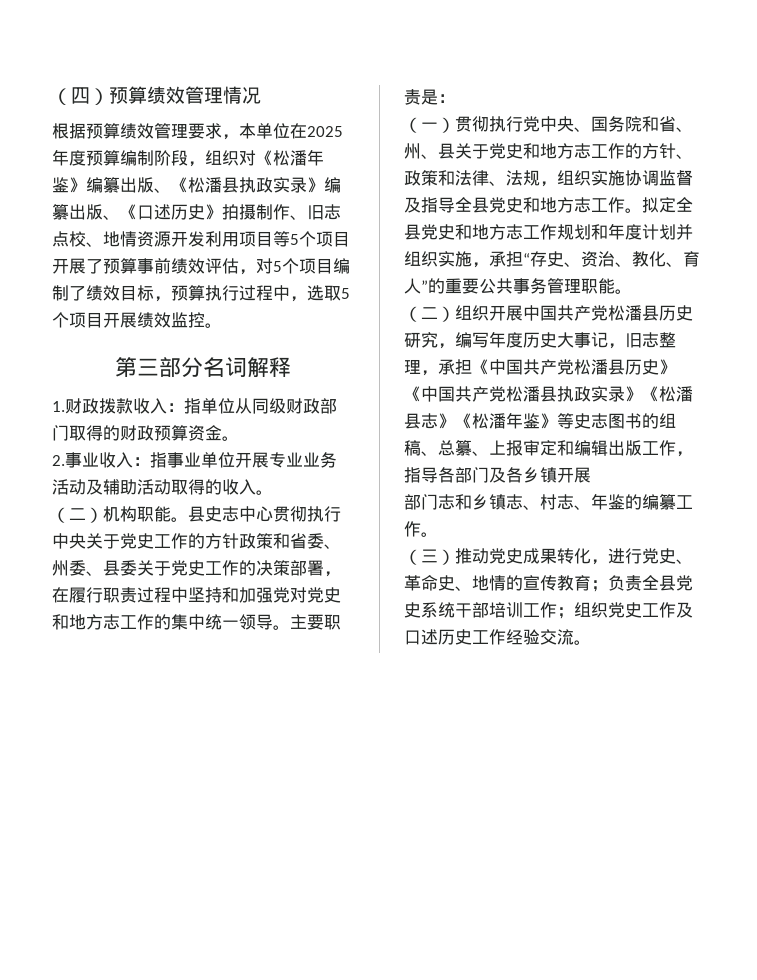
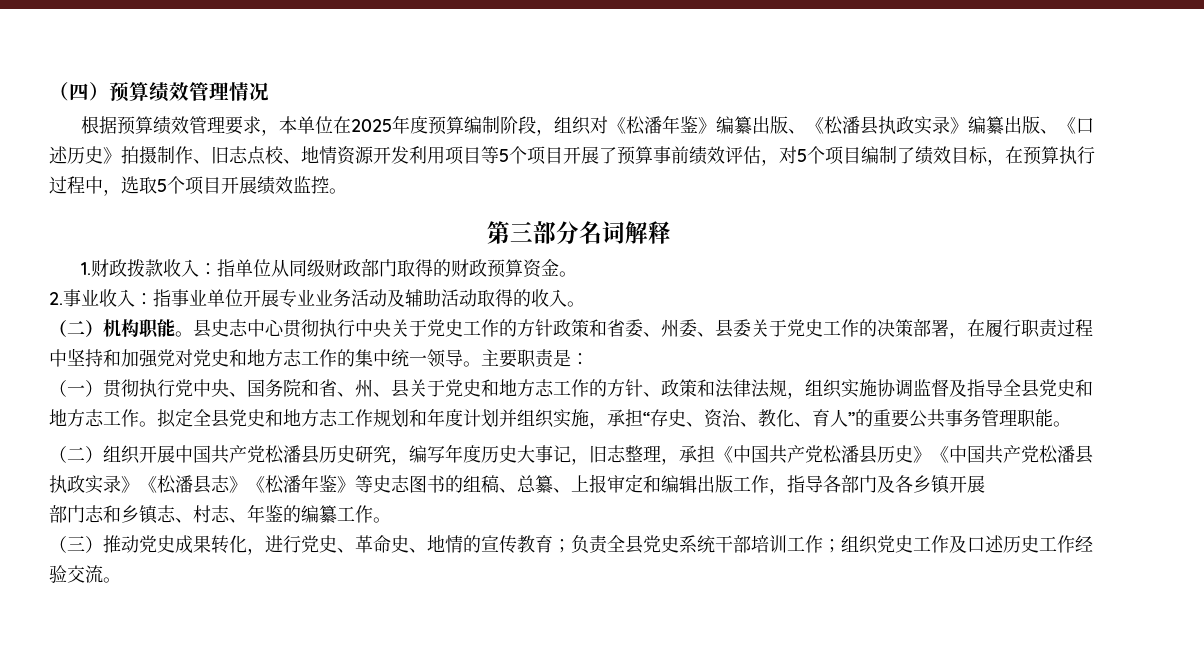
(171, 299) none -> [1005,146,1023,164] 在
[489,181,506,186] 、 -> (751, 388) none

